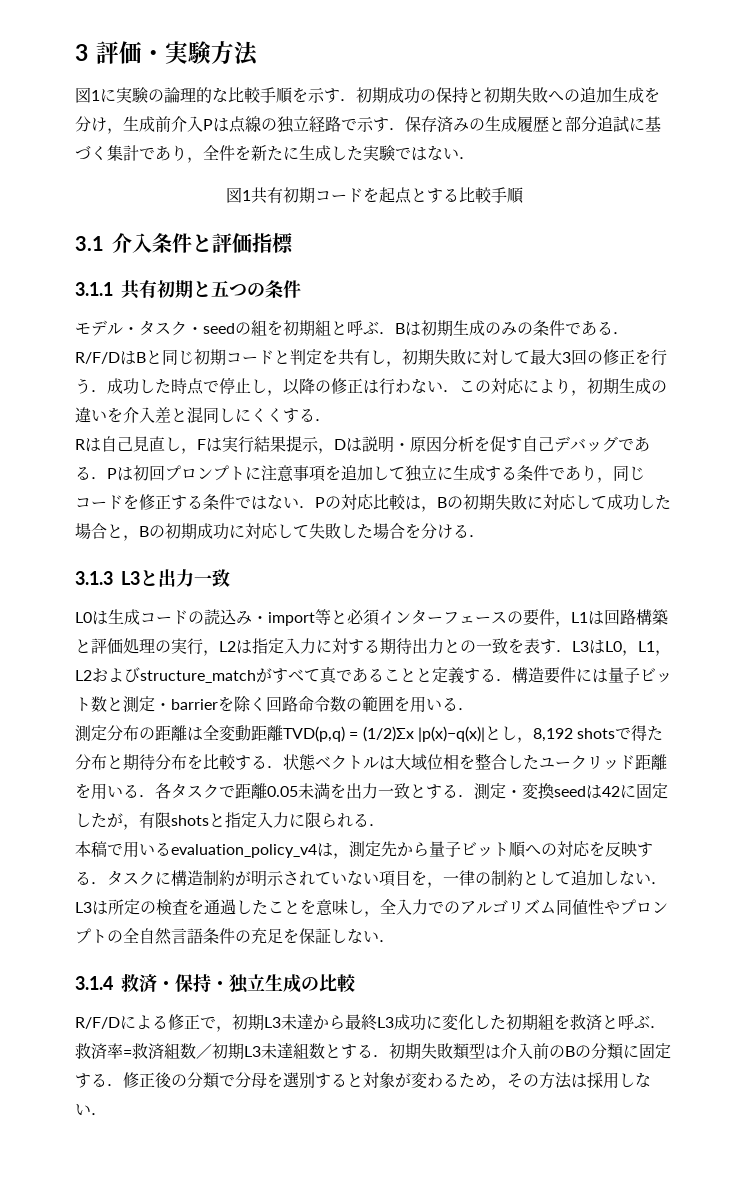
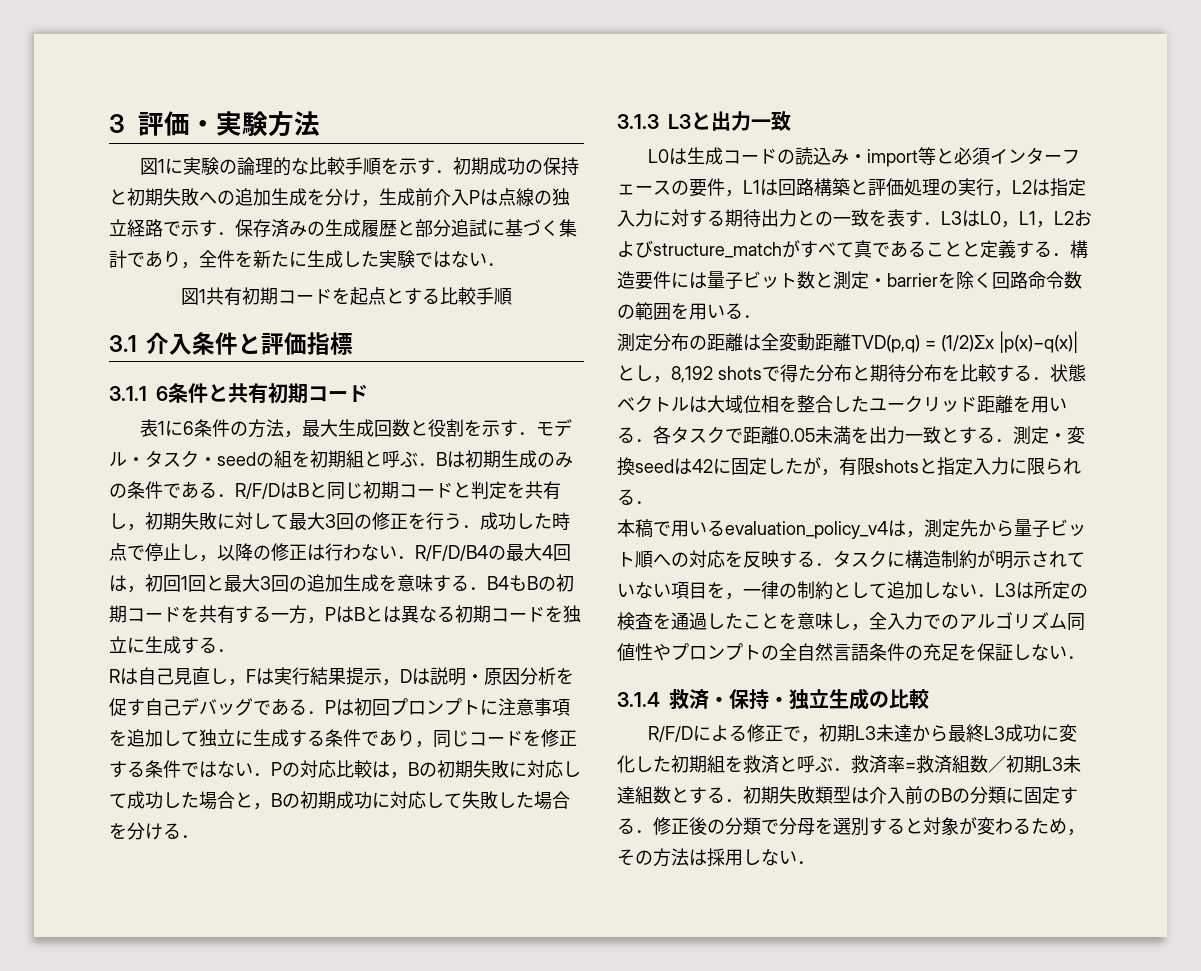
[121,280,301,299] 共有初期と五つの条件 // -> [156,383,368,404] [140,419,537,438] 6条件と共有初期コード // 表1に6条件の方法，最大生成回数と役割を示す．
[459,378,667,396] [75,407,283,423] この対応により，初期生成の違いを介入差と混同しにくく -> [415,543,571,561] [109,574,574,593] [109,605,581,624] [109,636,181,654] R/F/D/B4の最大4回は，初回1回と最大3回の追加生成を意味する．B4もBの初期コードを共有する一方，PはBとは異なる初期コードを独立に生成

